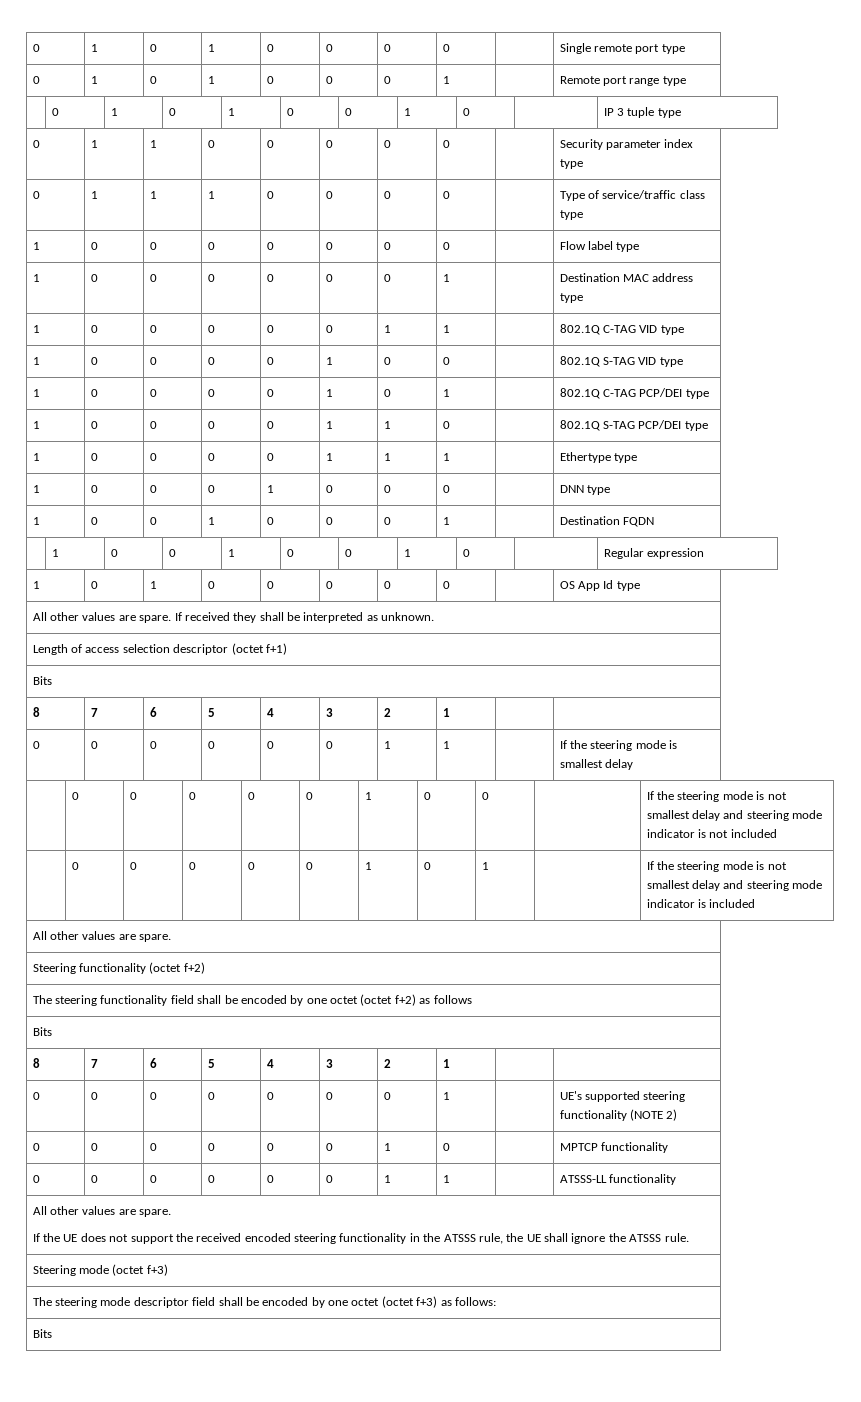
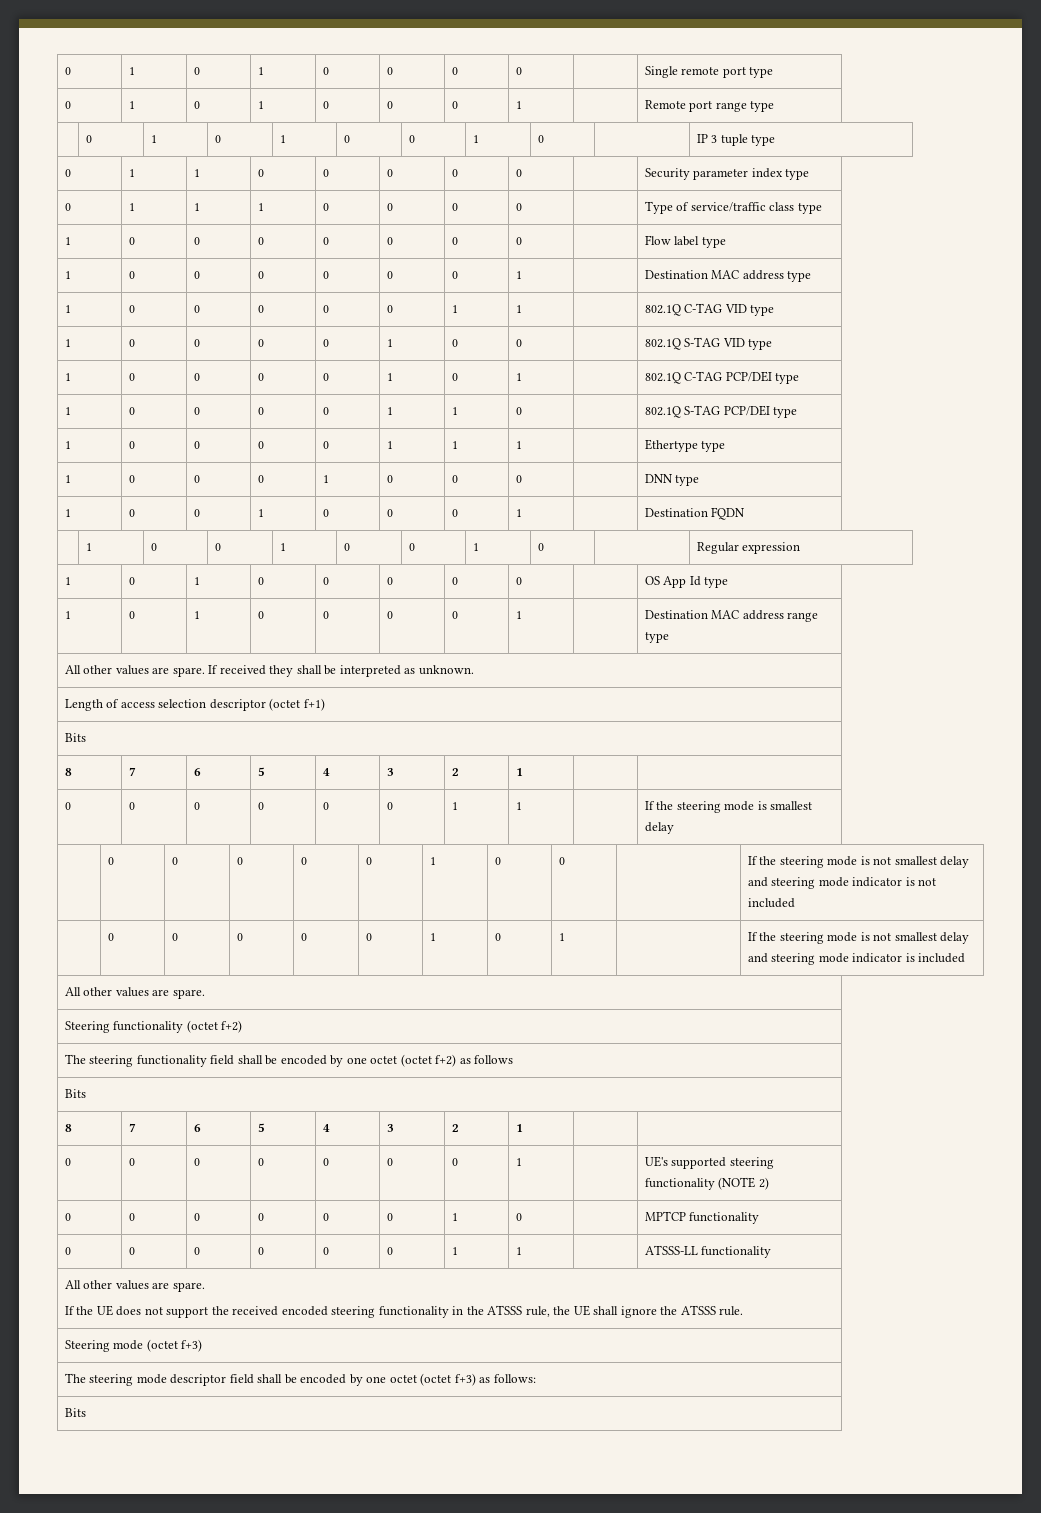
(640, 586) none -> [64,611,71,619] [128,611,135,619] [193,611,200,619] [257,611,264,619] [322,611,329,619] [386,611,393,619] [451,611,458,619] [515,611,522,619] [644,610,819,622] [644,632,669,643] // 1 | 0 | 1 | 0 | 0 | 0 | 0 | 1 | | Destination MAC address range type

